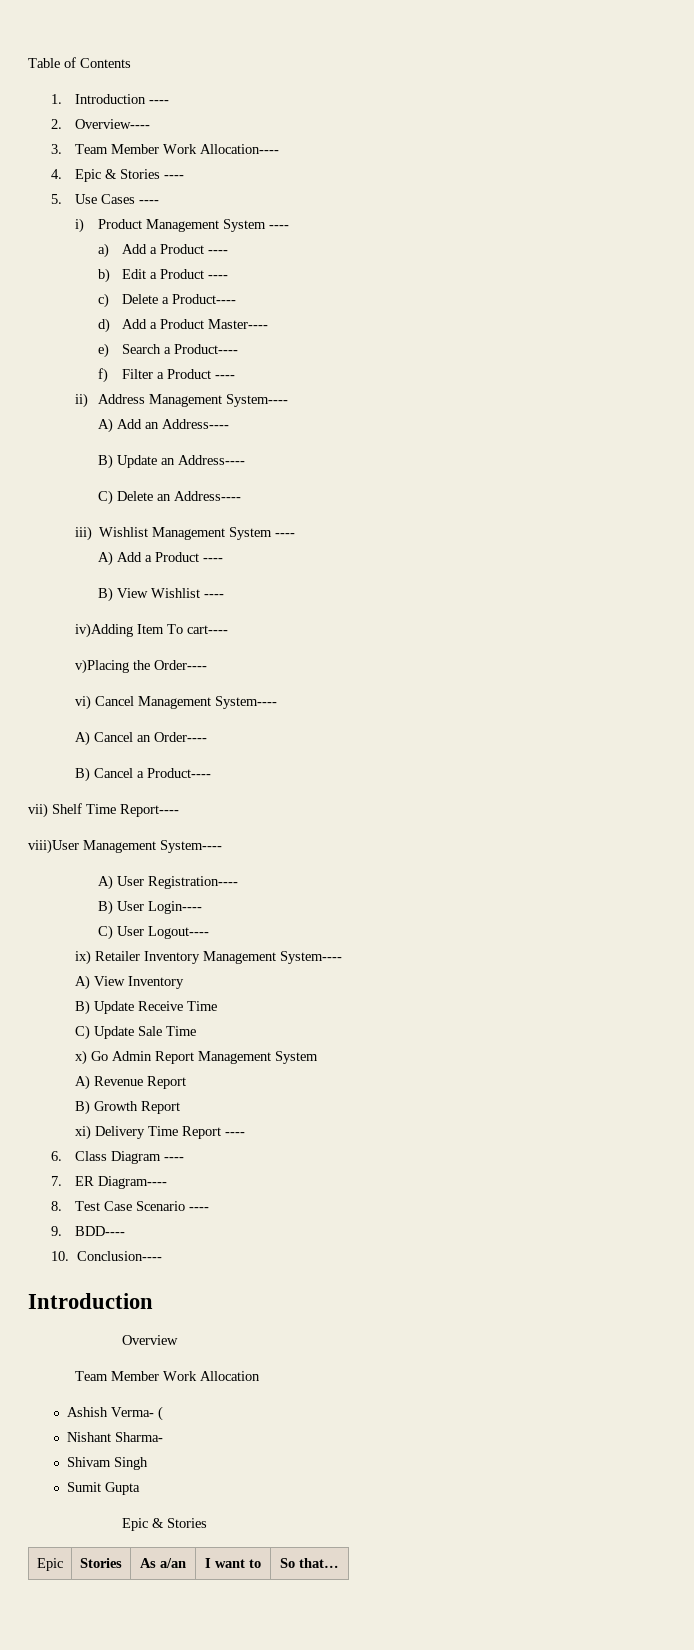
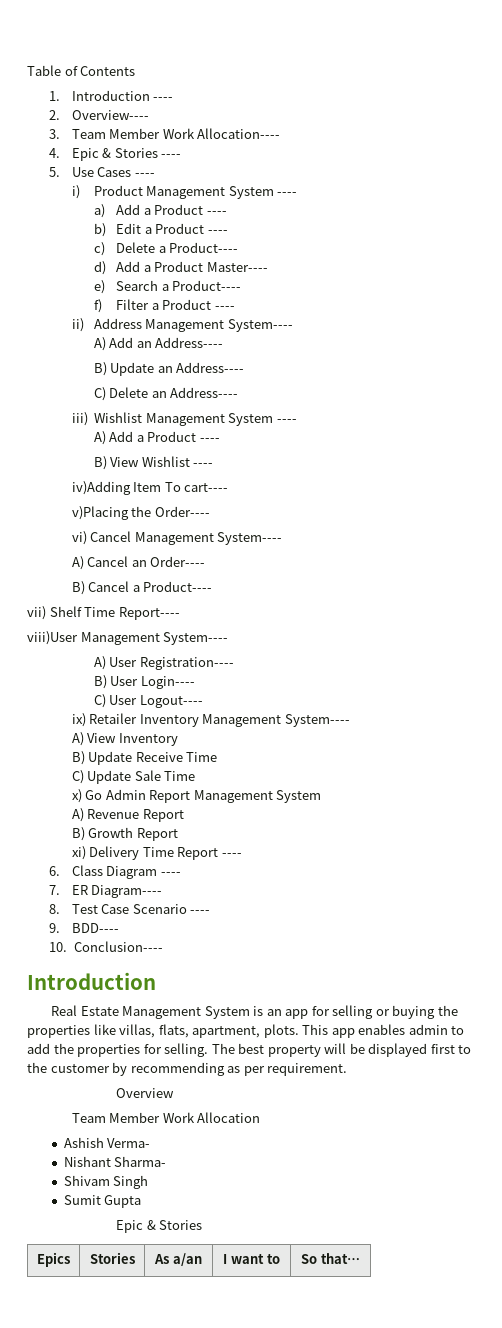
(153, 1301) none -> [51,1005,458,1019] [27,1024,465,1038] [27,1043,472,1057] [27,1062,348,1076] // Real Estate Management System is an app for selling or buying the properties like villas, flats, apartment, plots. This app enables admin to add the properties for selling. The best property will be displayed first to the customer by recommending as per requirement.
[158,1406,164,1421] ( -> (151, 1143) none
[37,1558,63,1571] Epic -> [37,1252,70,1267] Epics

